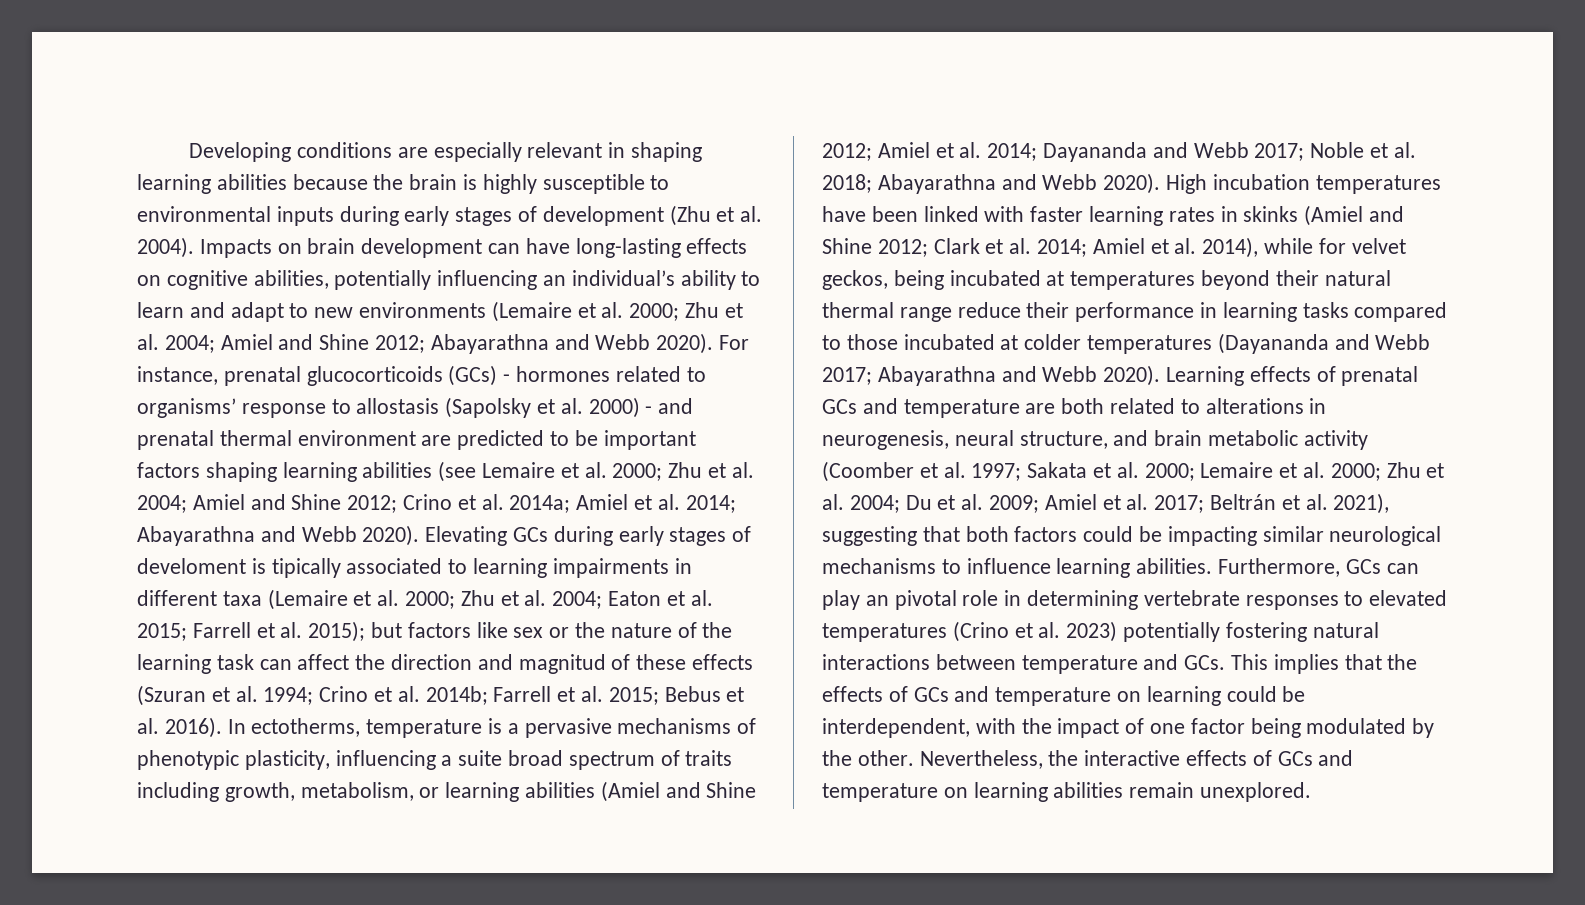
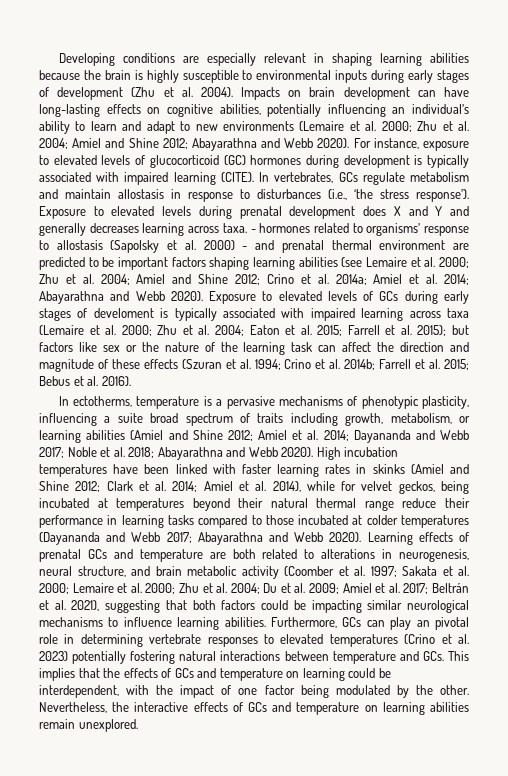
[223,365,498,386] prenatal glucocorticoids (GCs) -> [422,141,469,151] [39,155,469,168] [39,172,470,185] [39,189,469,202] [39,206,470,219] [39,223,247,236] exposure to elevated levels of glucocorticoid (GC) hormones during development is typically associated with impaired learning (CITE). In vertebrates, GCs regulate metabolism and maintain allostasis in response to disturbances (i.e., ‘the stress response’). Exposure to elevated levels during prenatal development does X and Y and generally decreases learning across taxa.
[425,526,508,546] Elevating -> [209,291,374,304] Exposure to elevated levels of
[271,558,692,578] [137,590,217,606] tipically associated to learning impairments in different -> [174,308,441,321] typically associated with impaired learning across
[518,654,606,674] magnitud -> [39,359,94,372] magnitude
(222, 727) none -> (131, 381) //

